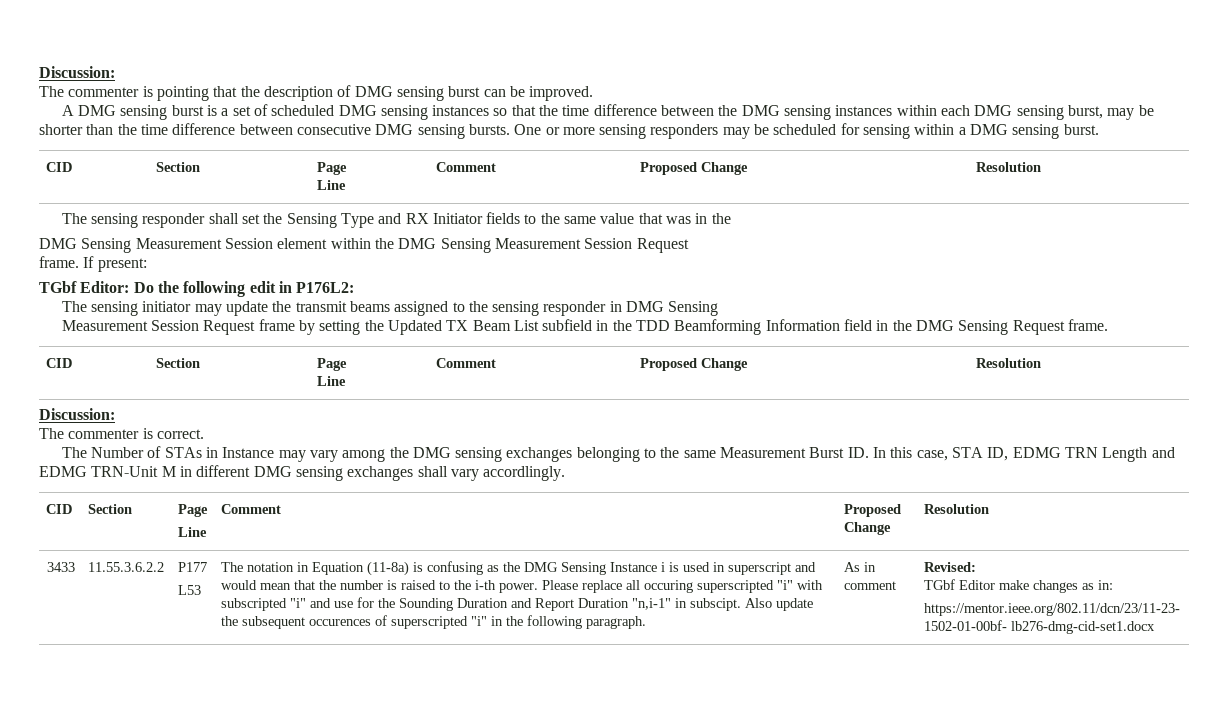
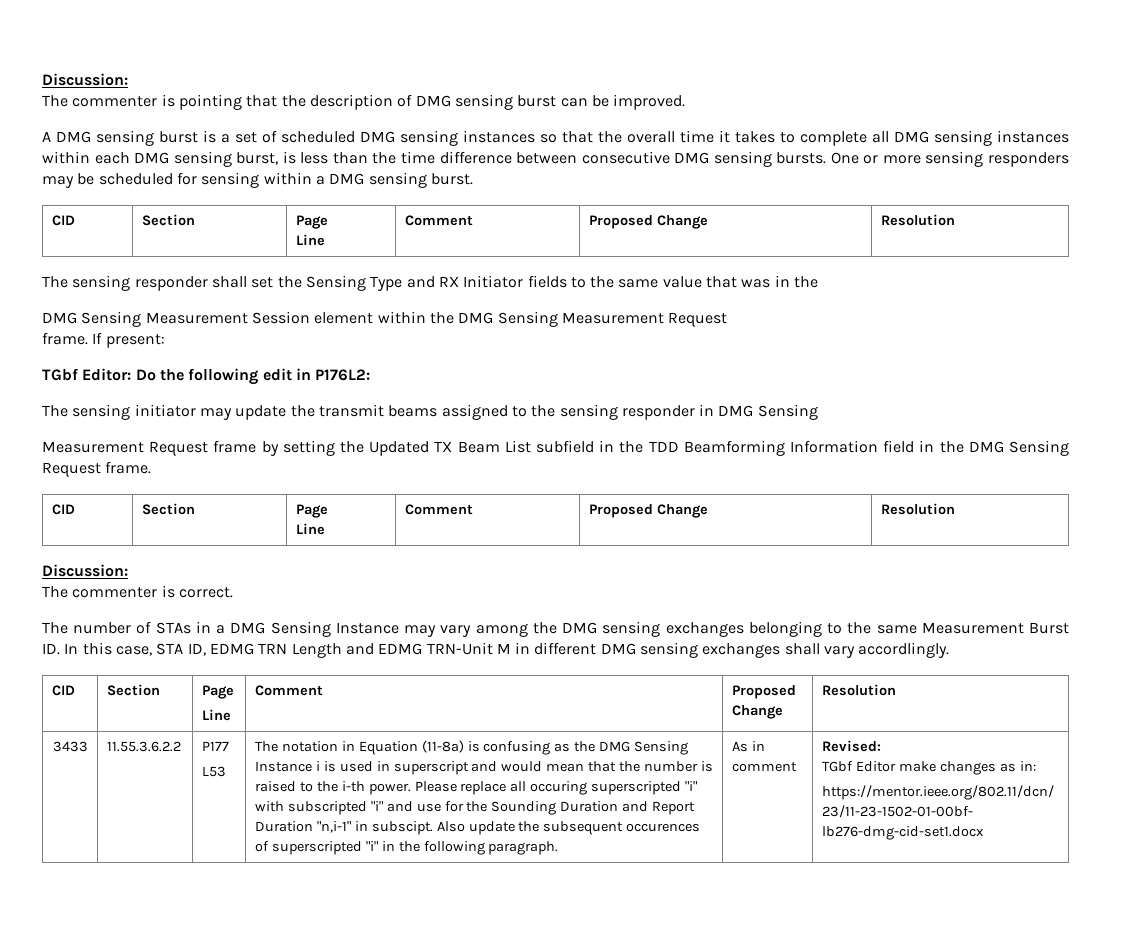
[562,104,738,116] time difference between the -> [627,130,889,146] overall time it takes to complete all
[1107,105,1154,120] [39,124,83,135] may be shorter -> [282,151,329,164] is less
[584,238,633,249] Session -> (664, 318) none
[150,320,199,331] Session -> (144, 447) none
[90,447,144,458] Number -> [73,622,132,634] number
(218, 452) none -> [216,621,331,637] a DMG Sensing

